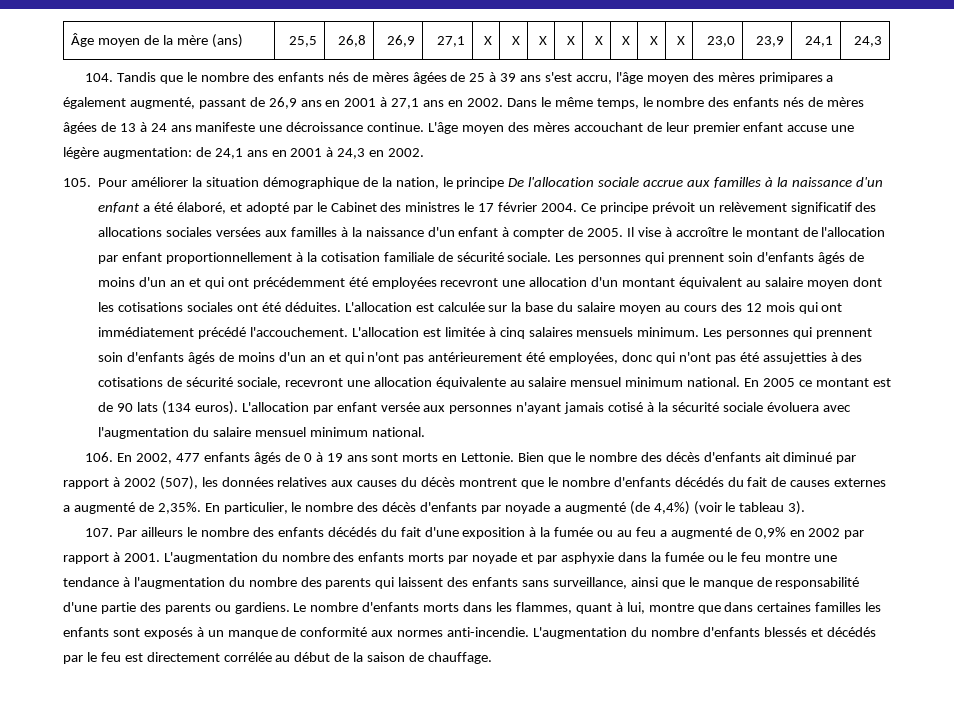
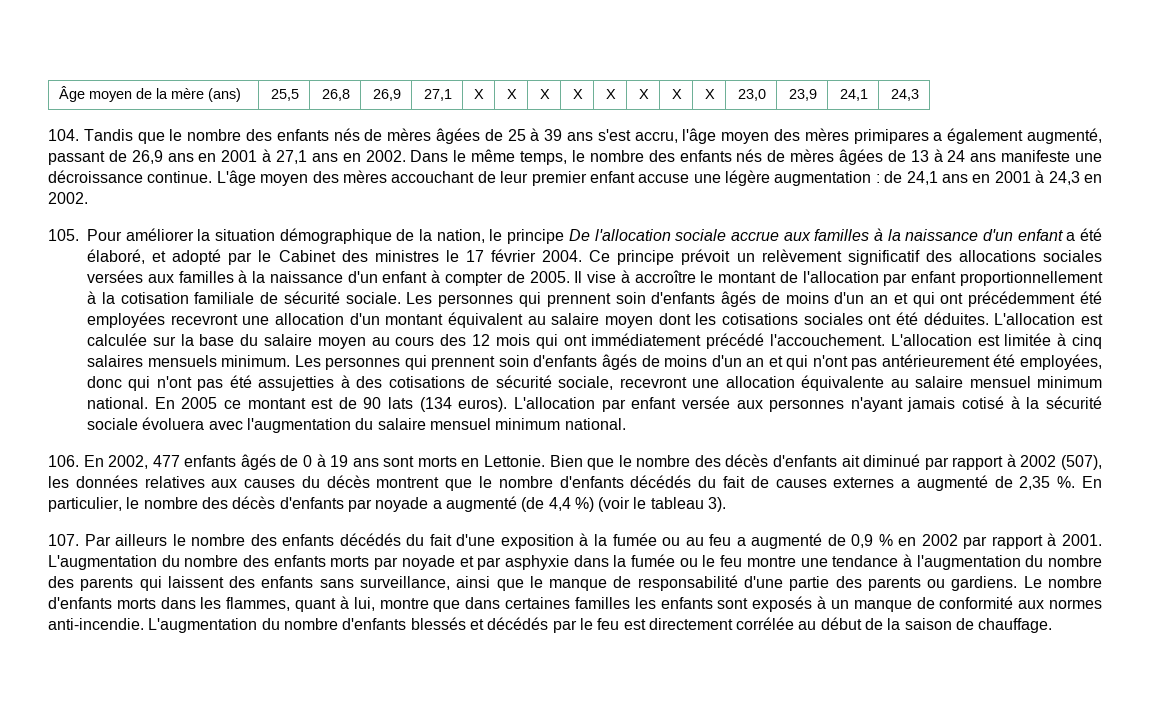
[102,147,192,159] augmentation: -> [774,171,880,186] augmentation :
[157,502,201,514] 2,35%. -> [1019,476,1076,490] 2,35 %.
[653,501,690,515] 4,4%) -> [548,497,594,512] 4,4 %)
[754,527,786,539] 0,9% -> [851,534,893,548] 0,9 %

